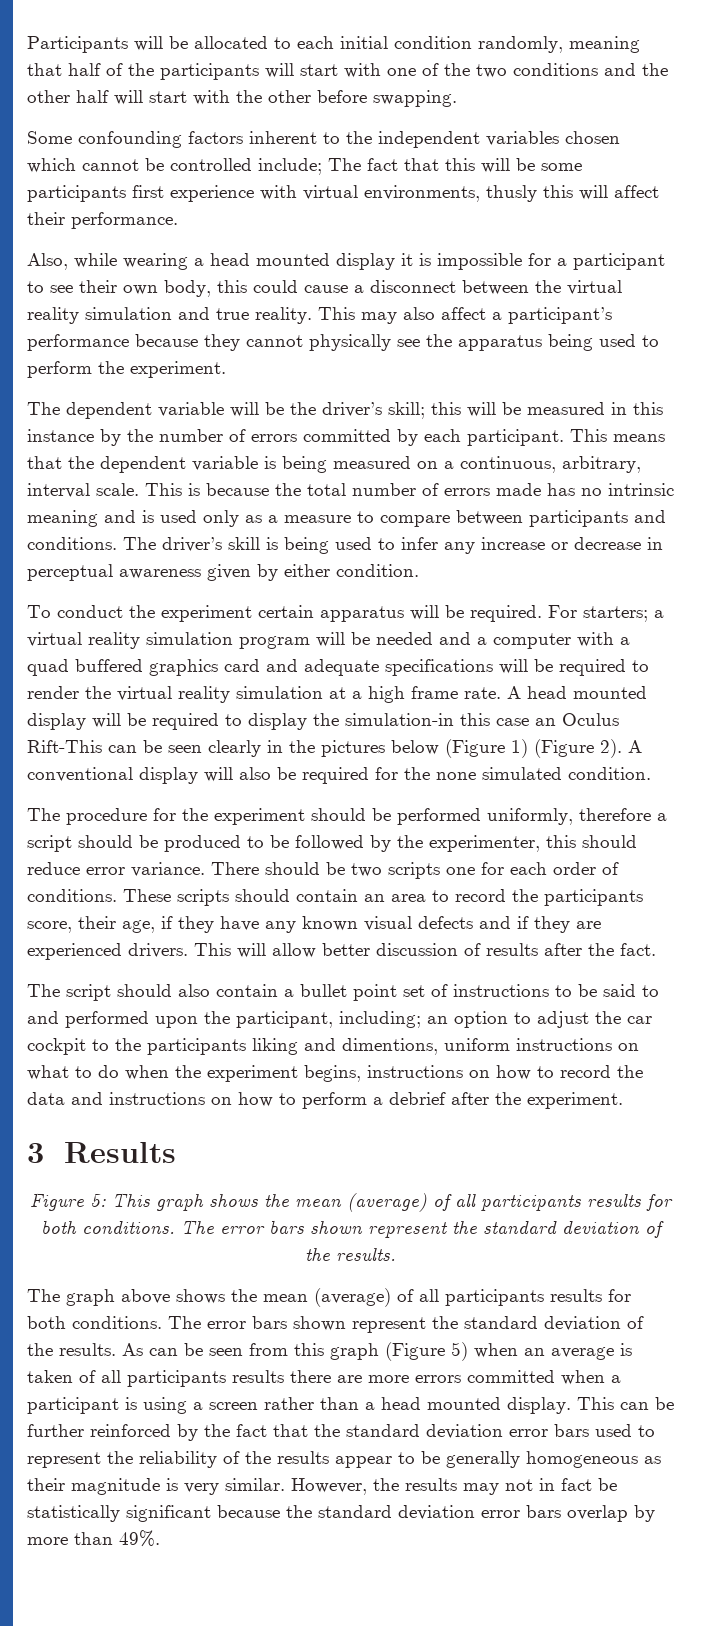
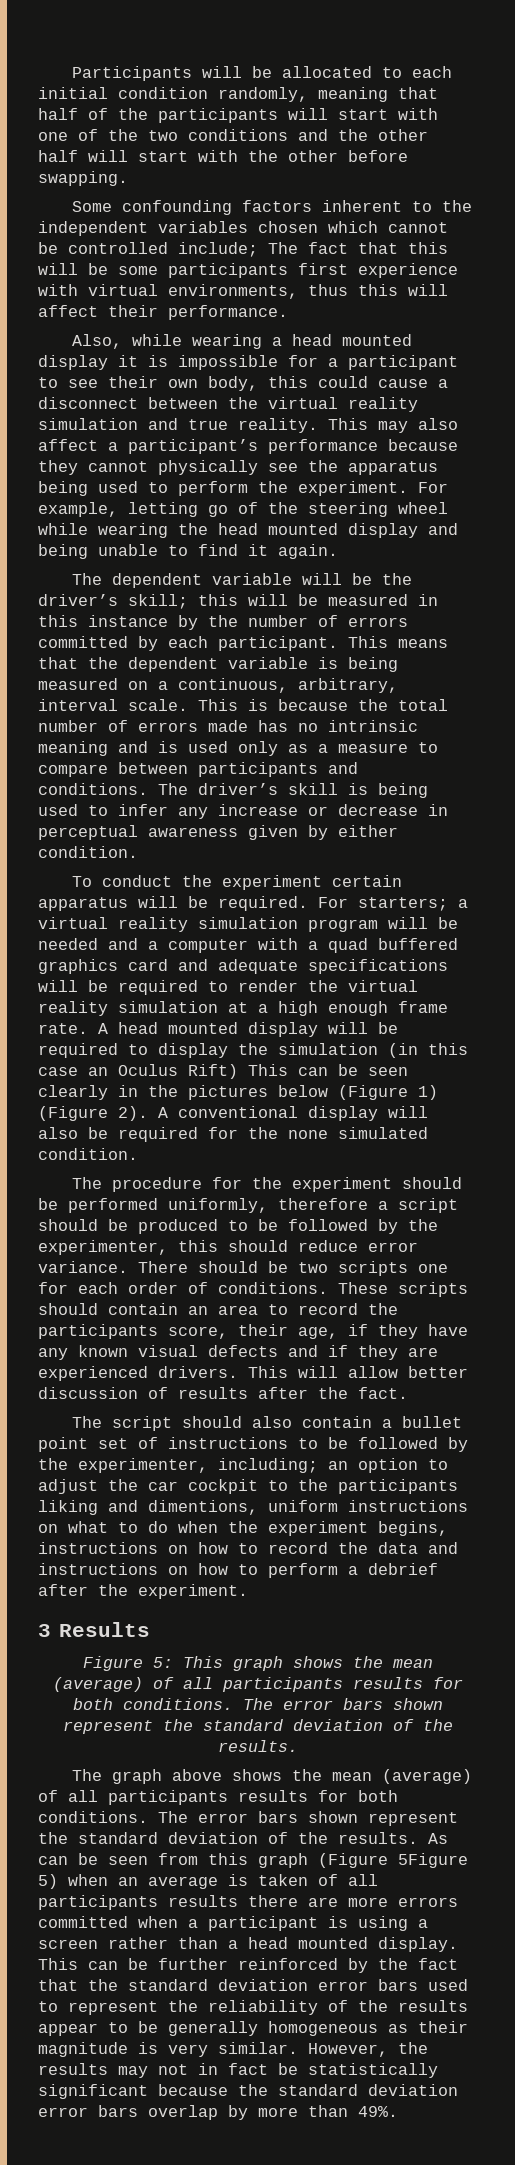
[486,185,537,202] thusly -> [308,284,348,296] thus
(226, 369) none -> [418,482,448,493] [38,502,448,517] [38,523,458,538] [38,544,338,559] For example, letting go of the steering wheel while wearing the head mounted display and being unable to find it again.
(405, 694) none -> [328,1001,388,1016] enough
[345,713,454,726] simulation-in -> [278,1043,418,1058] simulation (in
[27,740,102,753] Rift-This -> [188,1064,288,1079] Rift) This
[603,984,659,997] [27,1011,333,1028] said to and performed upon the participant, -> [358,1437,468,1452] [38,1458,208,1473] followed by the experimenter,
(445, 1351) none -> [398,1853,468,1868] 5Figure

